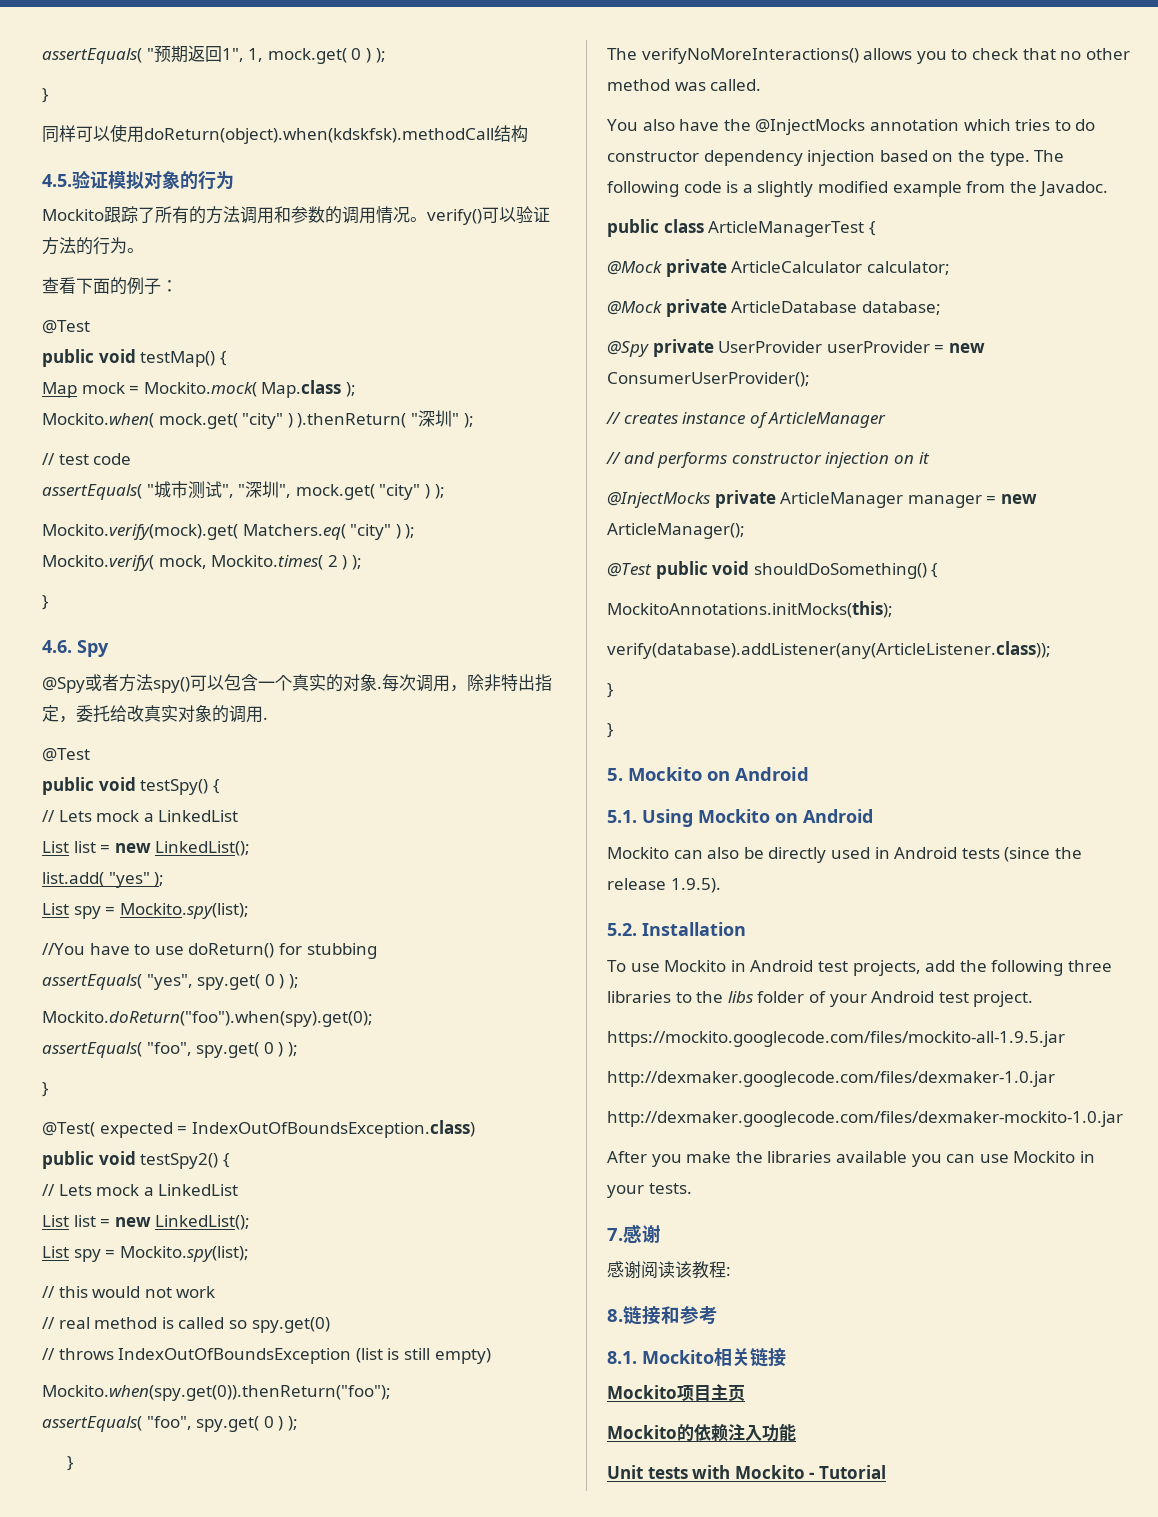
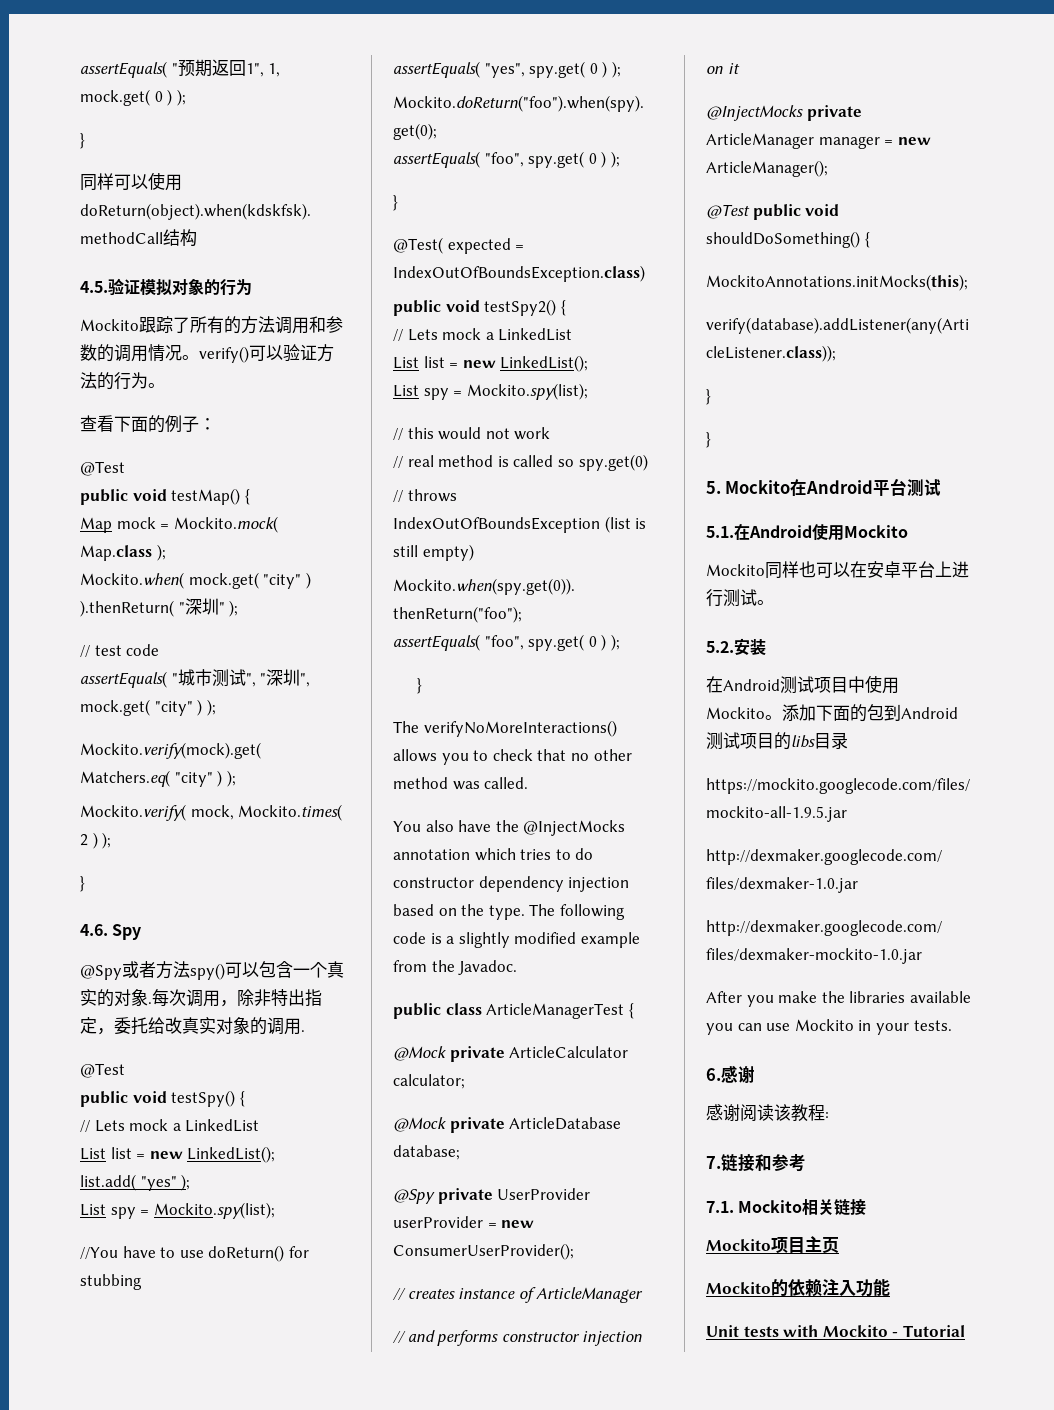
[707,767,809,781] on Android -> [790,478,942,496] 在Android平台测试
[642,809,873,827] [607,847,1082,863] [607,878,721,893] [607,922,746,936] [607,960,1112,976] [607,991,1034,1007] Using Mockito on Android // Mockito can also be directly used in Android tests (since the release 1.9.5). // 5.2. Installation // To use Mockito in Android test projects, add the following three libraries to the libs folder of your Android test project. -> [734,523,908,541] [706,561,969,579] [706,589,774,607] [706,638,766,656] [706,675,899,694] [706,704,958,722] [706,732,848,750] 在Android使用Mockito // Mockito同样也可以在安卓平台上进行测试。 // 5.2.安装 // 在Android测试项目中使用Mockito。添加下面的包到Android测试项目的libs目录
[607,1228,623,1241] 7. -> [706,1068,721,1081] 6.
[607,1309,623,1322] 8. -> [706,1156,721,1169] 7.
[607,1351,637,1364] 8.1. -> [706,1201,734,1213] 7.1.

